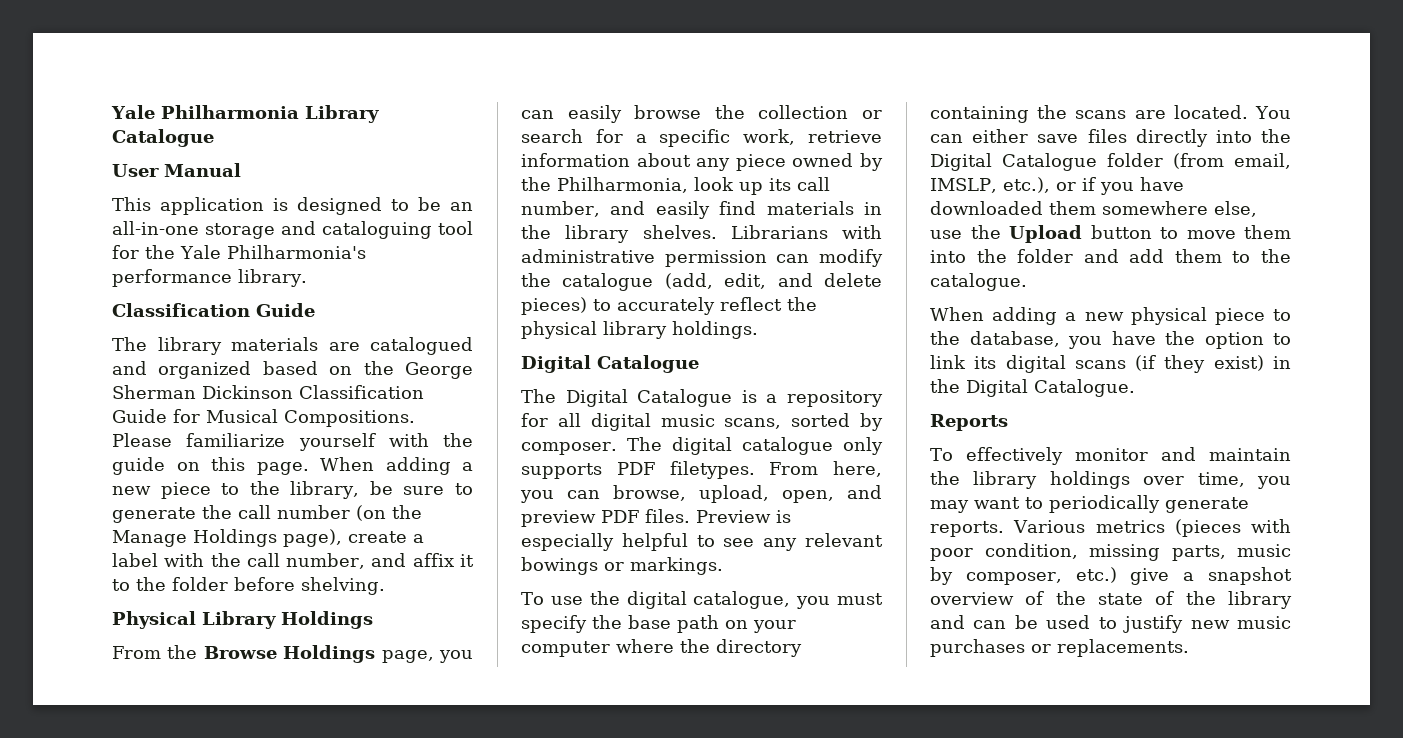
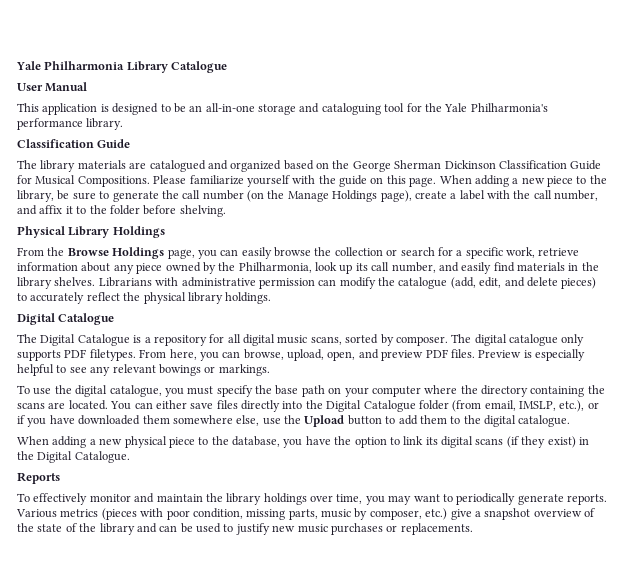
[1186,225,1291,239] [930,249,1119,263] move them into the folder and -> (396, 420) none
(1291, 256) none -> [484,415,516,427] digital

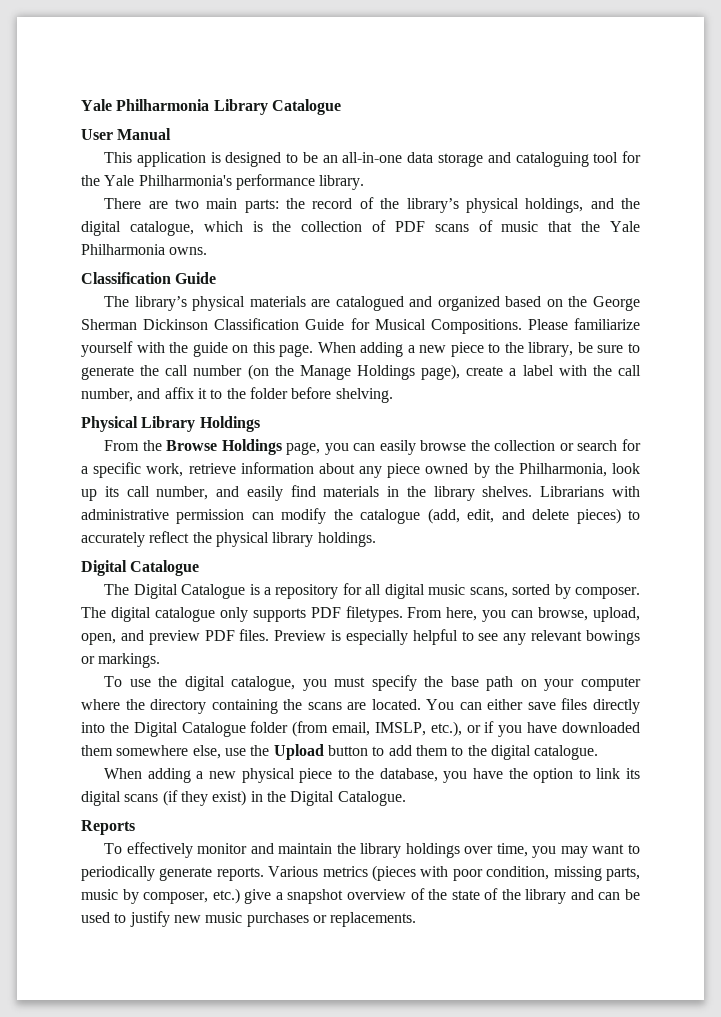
(255, 107) none -> [407,152,434,163] data
(124, 124) none -> [104,197,640,213] [81,220,640,236] [81,244,208,255] // There are two main parts: the record of the library’s physical holdings, and the digital catalogue, which is the collection of PDF scans of music that the Yale Philharmonia owns.
[40,160,76,172] library -> [134,296,246,311] library’s physical

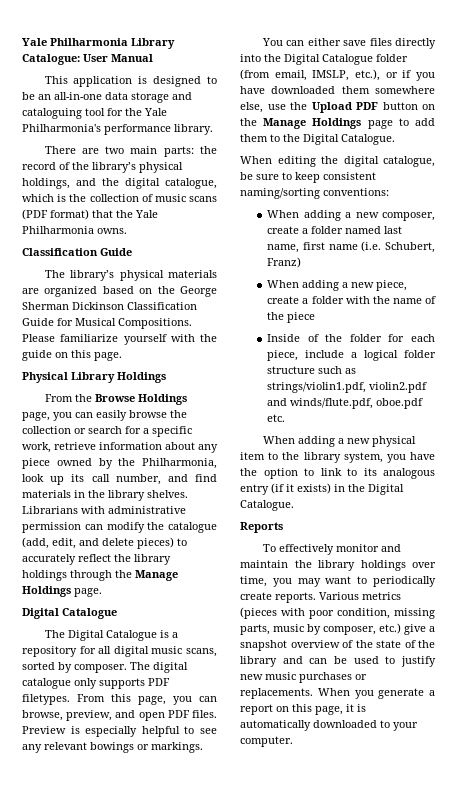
[271,99,341,115] Catalogue // -> [22,54,80,65] Catalogue:
[394,220,539,232] PDF scans of music -> [154,194,217,202] [22,209,89,220] music scans (PDF format)
[335,296,433,311] catalogued and -> (39, 291) none
[317,342,640,357] [81,364,642,380] [81,387,393,403] When adding a new piece to the library, be sure to generate the call number (on the Manage Holdings page), create a label with the call number, and affix it to the folder before shelving. -> (122, 356) none
[246,486,283,501] easily -> (188, 478) none
[215,532,376,547] physical library holdings. -> [134,554,171,565] [22,570,178,581] [22,586,102,597] library holdings through the Manage Holdings page.
[446,607,478,621] here, -> [111,694,166,705] this page,
[593,607,640,622] [81,630,200,645] upload, open, and preview -> [66,710,165,721] preview, and open
[104,675,642,691] [81,699,421,714] To use the digital catalogue, you must specify the base path on your computer where the directory containing the scans are located. -> (203, 747) none
[327,745,368,756] button -> [356,102,435,110] [240,118,393,129] PDF button on the Manage Holdings page
[490,745,599,760] digital catalogue. -> [303,134,395,145] [240,156,435,167] [240,172,376,183] [240,188,389,199] [267,210,435,221] [267,226,403,234] [267,241,435,253] [267,257,302,268] [267,280,408,291] [267,296,436,304] [267,312,316,323] [267,334,435,342] [267,350,436,361] [267,366,357,374] [267,382,428,393] [267,398,424,409] [267,414,286,422] Digital Catalogue. // When editing the digital catalogue, be sure to keep consistent naming/sorting conventions: // When adding a new composer, create a folder named last name, first name (i.e. Schubert, Franz) // When adding a new piece, create a folder with the name of the piece // Inside of the folder for each piece, include a logical folder structure such as strings/violin1.pdf, violin2.pdf and winds/flute.pdf, oboe.pdf etc.
[299,768,438,783] piece to the database, -> [240,452,383,463] item to the library system,
[626,768,641,779] [81,790,247,806] its digital scans (if they exist) -> [347,468,435,479] [240,483,331,495] to its analogous entry (if it exists)
[159,867,213,881] generate -> [240,592,272,600] create
(417, 919) none -> [317,688,435,699] [240,704,366,715] [240,720,418,731] [240,736,293,747] When you generate a report on this page, it is automatically downloaded to your computer.

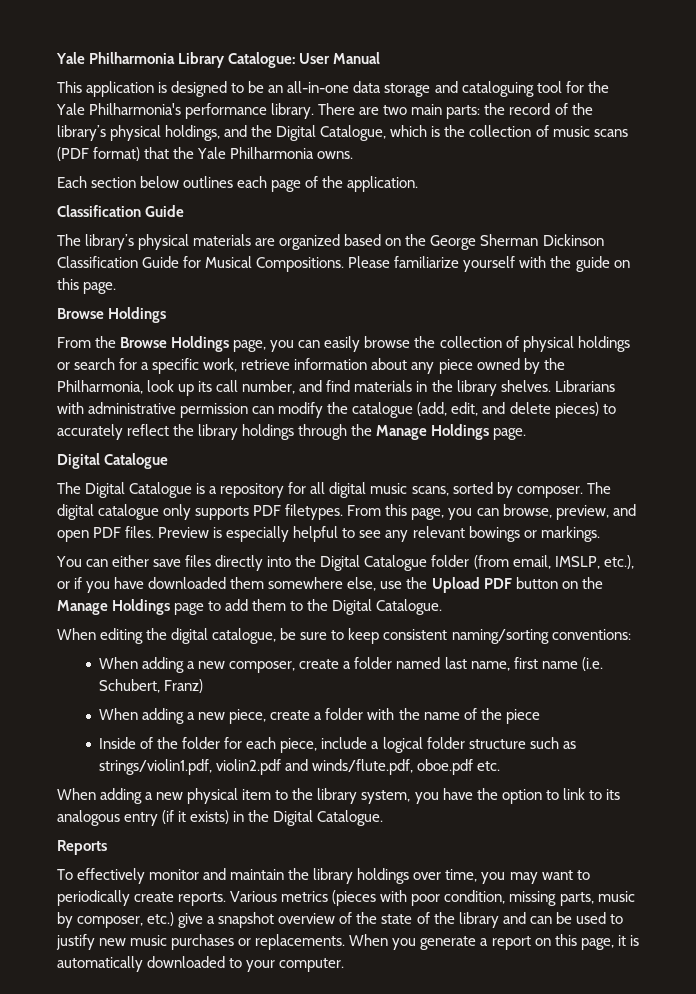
(213, 129) // -> (315, 111) none
[125,178,217,189] digital catalogue, -> [276,125,387,141] Digital Catalogue,
(127, 231) none -> [57,176,419,192] // Each section below outlines each page of the application.
[22,372,115,383] Physical Library -> [57,308,104,319] Browse
(71, 430) none -> [505,336,630,352] of physical holdings

